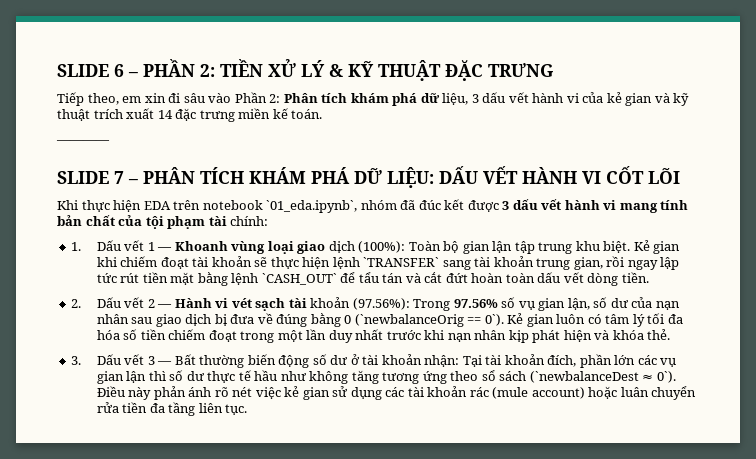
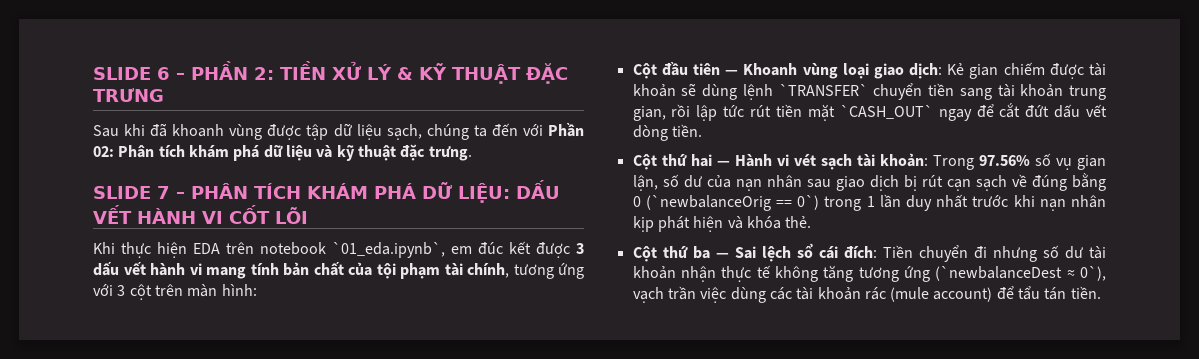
[57,92,281,106] Tiếp theo, em xin đi sâu vào Phần 2: -> [93,123,584,140] [93,146,114,157] Sau khi đã khoanh vùng được tập dữ liệu sạch, chúng ta đến với Phần 02:
[442,92,690,106] [57,108,323,122] [56,140,110,144] liệu, 3 dấu vết hành vi của kẻ gian và kỹ thuật trích xuất 14 đặc trưng miền kế toán. // ―――― -> [285,144,472,161] liệu và kỹ thuật đặc trưng.
[360,200,416,210] nhóm đã -> [451,246,472,254] em
[230,216,269,226] [71,240,155,251] chính: // 1. Dấu vết 1 -> [467,263,584,279] [93,284,257,300] [632,62,720,79] chính, tương ứng với 3 cột trên màn hình: // Cột đầu tiên
[328,240,681,254] [96,256,440,269] dịch (100%): Toàn bộ gian lận tập trung khu biệt. Kẻ gian khi chiếm đoạt tài khoản sẽ thực hiện lệnh `TRANSFER` -> [909,62,1106,79] [632,83,955,100] dịch: Kẻ gian chiếm được tài khoản sẽ dùng lệnh `TRANSFER` chuyển tiền
[627,260,658,270] ngay -> (691, 110) none
[197,272,535,286] bằng lệnh `CASH_OUT` để tẩu tán và cắt đứt hoàn toàn -> [839,103,1050,121] `CASH_OUT` ngay để cắt đứt
[71,297,155,308] 2. Dấu vết 2 -> [632,154,712,170] Cột thứ hai
[310,297,410,310] khoản (97.56%): -> [879,153,928,167] khoản:
[230,314,255,324] đưa -> [921,175,1007,191] rút cạn sạch
[484,313,683,327] [96,329,303,343] 0`). Kẻ gian luôn có tâm lý tối đa hóa số tiền chiếm đoạt trong một -> [797,195,875,211] 0`) trong 1
[71,354,677,368] [96,370,676,384] [96,386,382,400] 3. Dấu vết 3 — Bất thường biến động số dư ở tài khoản nhận: Tại tài khoản đích, phần lớn các vụ gian lận thì số dư thực tế hầu như không tăng tương ứng theo sổ sách (`newbalanceDest ≈ 0`). Điều này phản ánh rõ nét việc kẻ gian sử dụng -> [632,243,1106,262] [632,265,1106,282] [632,286,766,303] Cột thứ ba — Sai lệch sổ cái đích: Tiền chuyển đi nhưng số dư tài khoản nhận thực tế không tăng tương ứng (`newbalanceDest ≈ 0`), vạch trần việc dùng
[588,386,697,400] [96,402,248,416] hoặc luân chuyển rửa tiền đa tầng liên tục. -> [996,286,1101,300] để tẩu tán tiền.

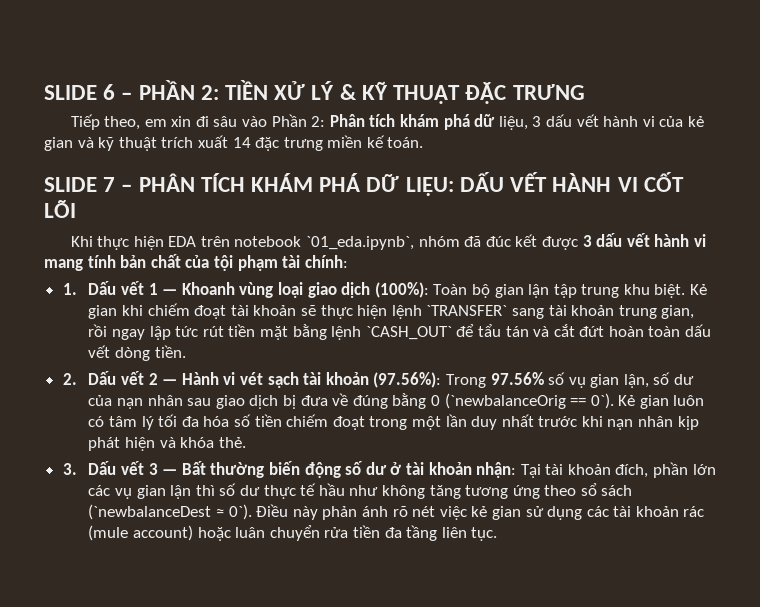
[93,123,584,140] [93,146,114,157] Sau khi đã khoanh vùng được tập dữ liệu sạch, chúng ta đến với Phần 02: -> [70,114,326,130] Tiếp theo, em xin đi sâu vào Phần 2:
[285,144,472,161] liệu và kỹ thuật đặc trưng. -> [498,114,704,130] [44,135,424,151] liệu, 3 dấu vết hành vi của kẻ gian và kỹ thuật trích xuất 14 đặc trưng miền kế toán.
[451,246,472,254] em -> [418,236,482,247] nhóm đã
[467,263,584,279] [93,284,257,300] [632,62,720,79] chính, tương ứng với 3 cột trên màn hình: // Cột đầu tiên -> [304,255,348,268] [62,281,158,295] chính: // 1. Dấu vết 1
[909,62,1106,79] [632,83,955,100] dịch: Kẻ gian chiếm được tài khoản sẽ dùng lệnh `TRANSFER` chuyển tiền -> [341,282,708,298] [88,303,508,319] dịch (100%): Toàn bộ gian lận tập trung khu biệt. Kẻ gian khi chiếm đoạt tài khoản sẽ thực hiện lệnh `TRANSFER`
(691, 110) none -> [112,329,146,340] ngay
[839,103,1050,121] `CASH_OUT` ngay để cắt đứt -> [292,324,681,340] bằng lệnh `CASH_OUT` để tẩu tán và cắt đứt hoàn toàn
[632,154,712,170] Cột thứ hai -> [62,371,158,385] 2. Dấu vết 2
[879,153,928,167] khoản: -> [325,372,442,388] khoản (97.56%):
[921,175,1007,191] rút cạn sạch -> [300,395,328,406] đưa
[797,195,875,211] 0`) trong 1 -> [590,393,705,409] [88,414,441,430] 0`). Kẻ gian luôn có tâm lý tối đa hóa số tiền chiếm đoạt trong một
[632,243,1106,262] [632,265,1106,282] [632,286,766,303] Cột thứ ba — Sai lệch sổ cái đích: Tiền chuyển đi nhưng số dư tài khoản nhận thực tế không tăng tương ứng (`newbalanceDest ≈ 0`), vạch trần việc dùng -> [62,461,716,478] [88,483,633,499] [88,504,583,520] 3. Dấu vết 3 — Bất thường biến động số dư ở tài khoản nhận: Tại tài khoản đích, phần lớn các vụ gian lận thì số dư thực tế hầu như không tăng tương ứng theo sổ sách (`newbalanceDest ≈ 0`). Điều này phản ánh rõ nét việc kẻ gian sử dụng
[996,286,1101,300] để tẩu tán tiền. -> [197,525,498,541] hoặc luân chuyển rửa tiền đa tầng liên tục.

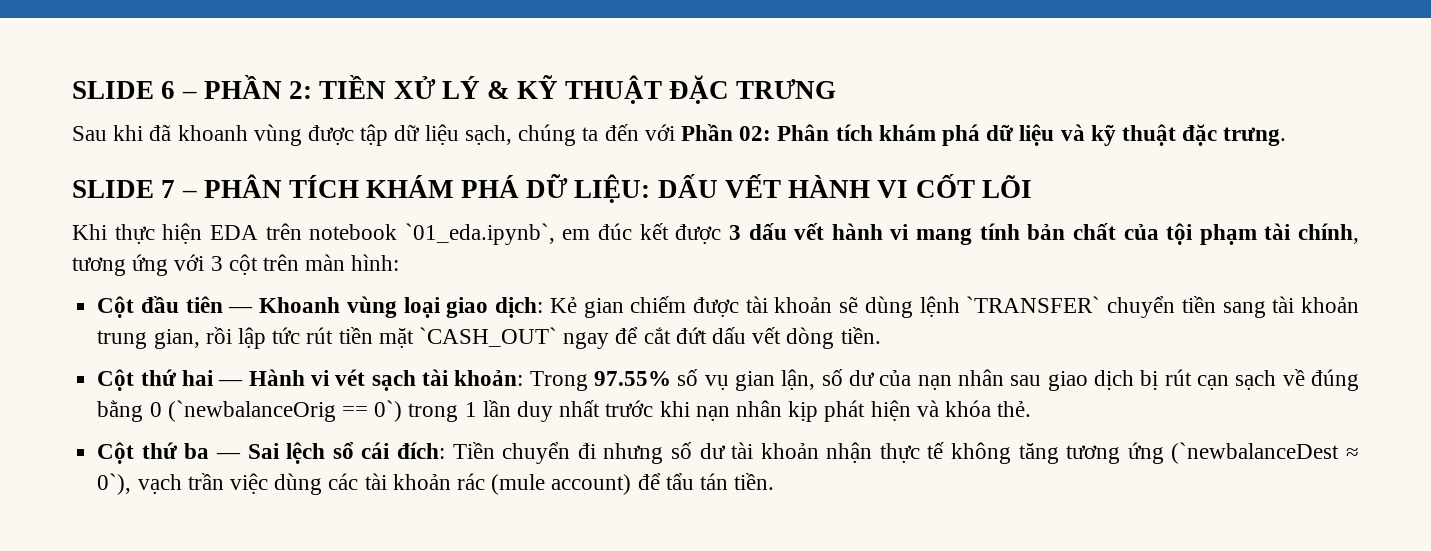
[70,114,326,130] Tiếp theo, em xin đi sâu vào Phần 2: -> [72,124,772,146] Sau khi đã khoanh vùng được tập dữ liệu sạch, chúng ta đến với Phần 02:
[498,114,704,130] [44,135,424,151] liệu, 3 dấu vết hành vi của kẻ gian và kỹ thuật trích xuất 14 đặc trưng miền kế toán. -> [1019,124,1287,146] liệu và kỹ thuật đặc trưng.
[418,236,482,247] nhóm đã -> [562,229,591,240] em
[304,255,348,268] [62,281,158,295] chính: // 1. Dấu vết 1 -> [1298,223,1359,244] [72,254,400,276] [97,296,223,318] chính, tương ứng với 3 cột trên màn hình: // Cột đầu tiên
[341,282,708,298] [88,303,508,319] dịch (100%): Toàn bộ gian lận tập trung khu biệt. Kẻ gian khi chiếm đoạt tài khoản sẽ thực hiện lệnh `TRANSFER` -> [495,296,1216,318] dịch: Kẻ gian chiếm được tài khoản sẽ dùng lệnh `TRANSFER` chuyển tiền
[112,329,146,340] ngay -> (232, 335) none
[292,324,681,340] bằng lệnh `CASH_OUT` để tẩu tán và cắt đứt hoàn toàn -> [418,327,707,349] `CASH_OUT` ngay để cắt đứt
[62,371,158,385] 2. Dấu vết 2 -> [97,369,214,391] Cột thứ hai
[325,372,544,388] khoản (97.56%): Trong 97.56% -> [454,370,671,391] khoản: Trong 97.55%
[300,395,328,406] đưa -> [1164,369,1277,390] rút cạn sạch
[590,393,705,409] [88,414,441,430] 0`). Kẻ gian luôn có tâm lý tối đa hóa số tiền chiếm đoạt trong một -> [374,400,477,422] 0`) trong 1
[62,461,716,478] [88,483,633,499] [88,504,583,520] 3. Dấu vết 3 — Bất thường biến động số dư ở tài khoản nhận: Tại tài khoản đích, phần lớn các vụ gian lận thì số dư thực tế hầu như không tăng tương ứng theo sổ sách (`newbalanceDest ≈ 0`). Điều này phản ánh rõ nét việc kẻ gian sử dụng -> [97,442,1359,464] [97,473,323,495] Cột thứ ba — Sai lệch sổ cái đích: Tiền chuyển đi nhưng số dư tài khoản nhận thực tế không tăng tương ứng (`newbalanceDest ≈ 0`), vạch trần việc dùng
[197,525,498,541] hoặc luân chuyển rửa tiền đa tầng liên tục. -> [637,473,775,490] để tẩu tán tiền.

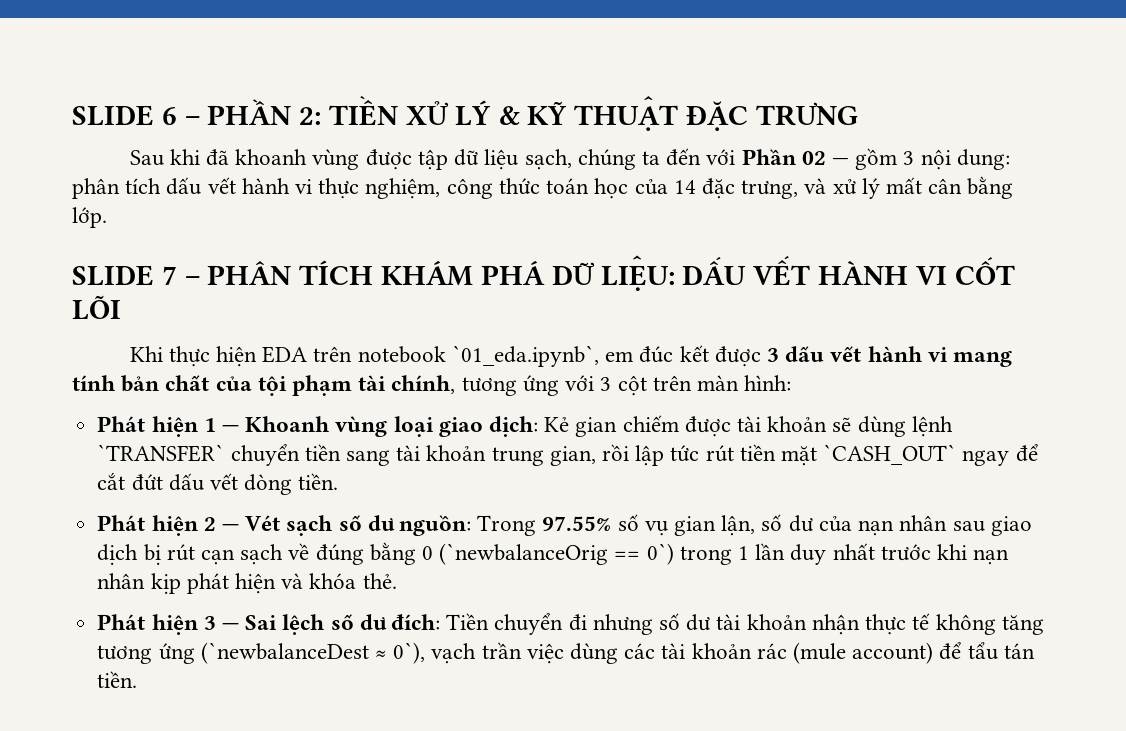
[739,124,1287,146] 02: Phân tích khám phá dữ liệu và kỹ thuật đặc trưng. -> [801,148,1010,170] [72,176,1014,199] [72,207,107,228] 02 — gồm 3 nội dung: phân tích dấu vết hành vi thực nghiệm, công thức toán học của 14 đặc trưng, và xử lý mất cân bằng lớp.
[97,296,223,318] Cột đầu tiên -> [97,416,216,437] Phát hiện 1
[97,369,524,391] Cột thứ hai — Hành vi vét sạch tài khoản: -> [97,515,471,536] Phát hiện 2 — Vét sạch số dư nguồn:
[97,442,210,464] Cột thứ ba -> [97,614,216,635] Phát hiện 3
[332,442,391,459] sổ cái -> [330,614,387,630] số dư

